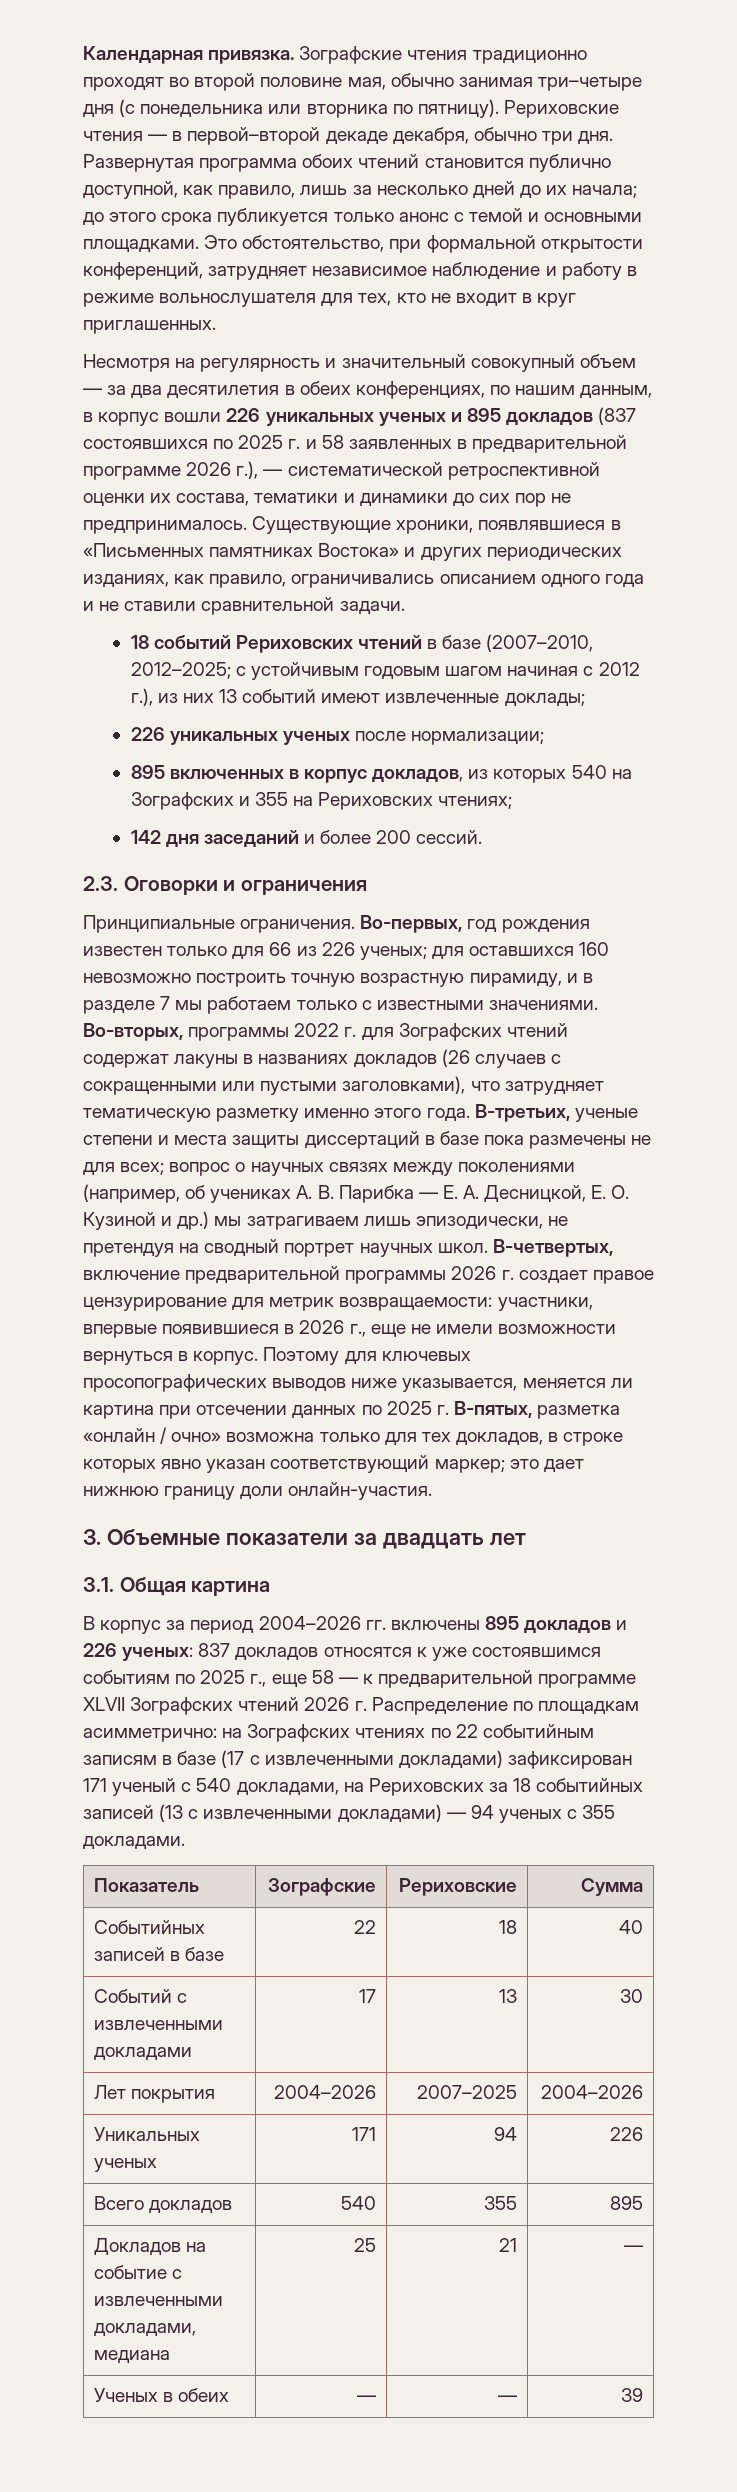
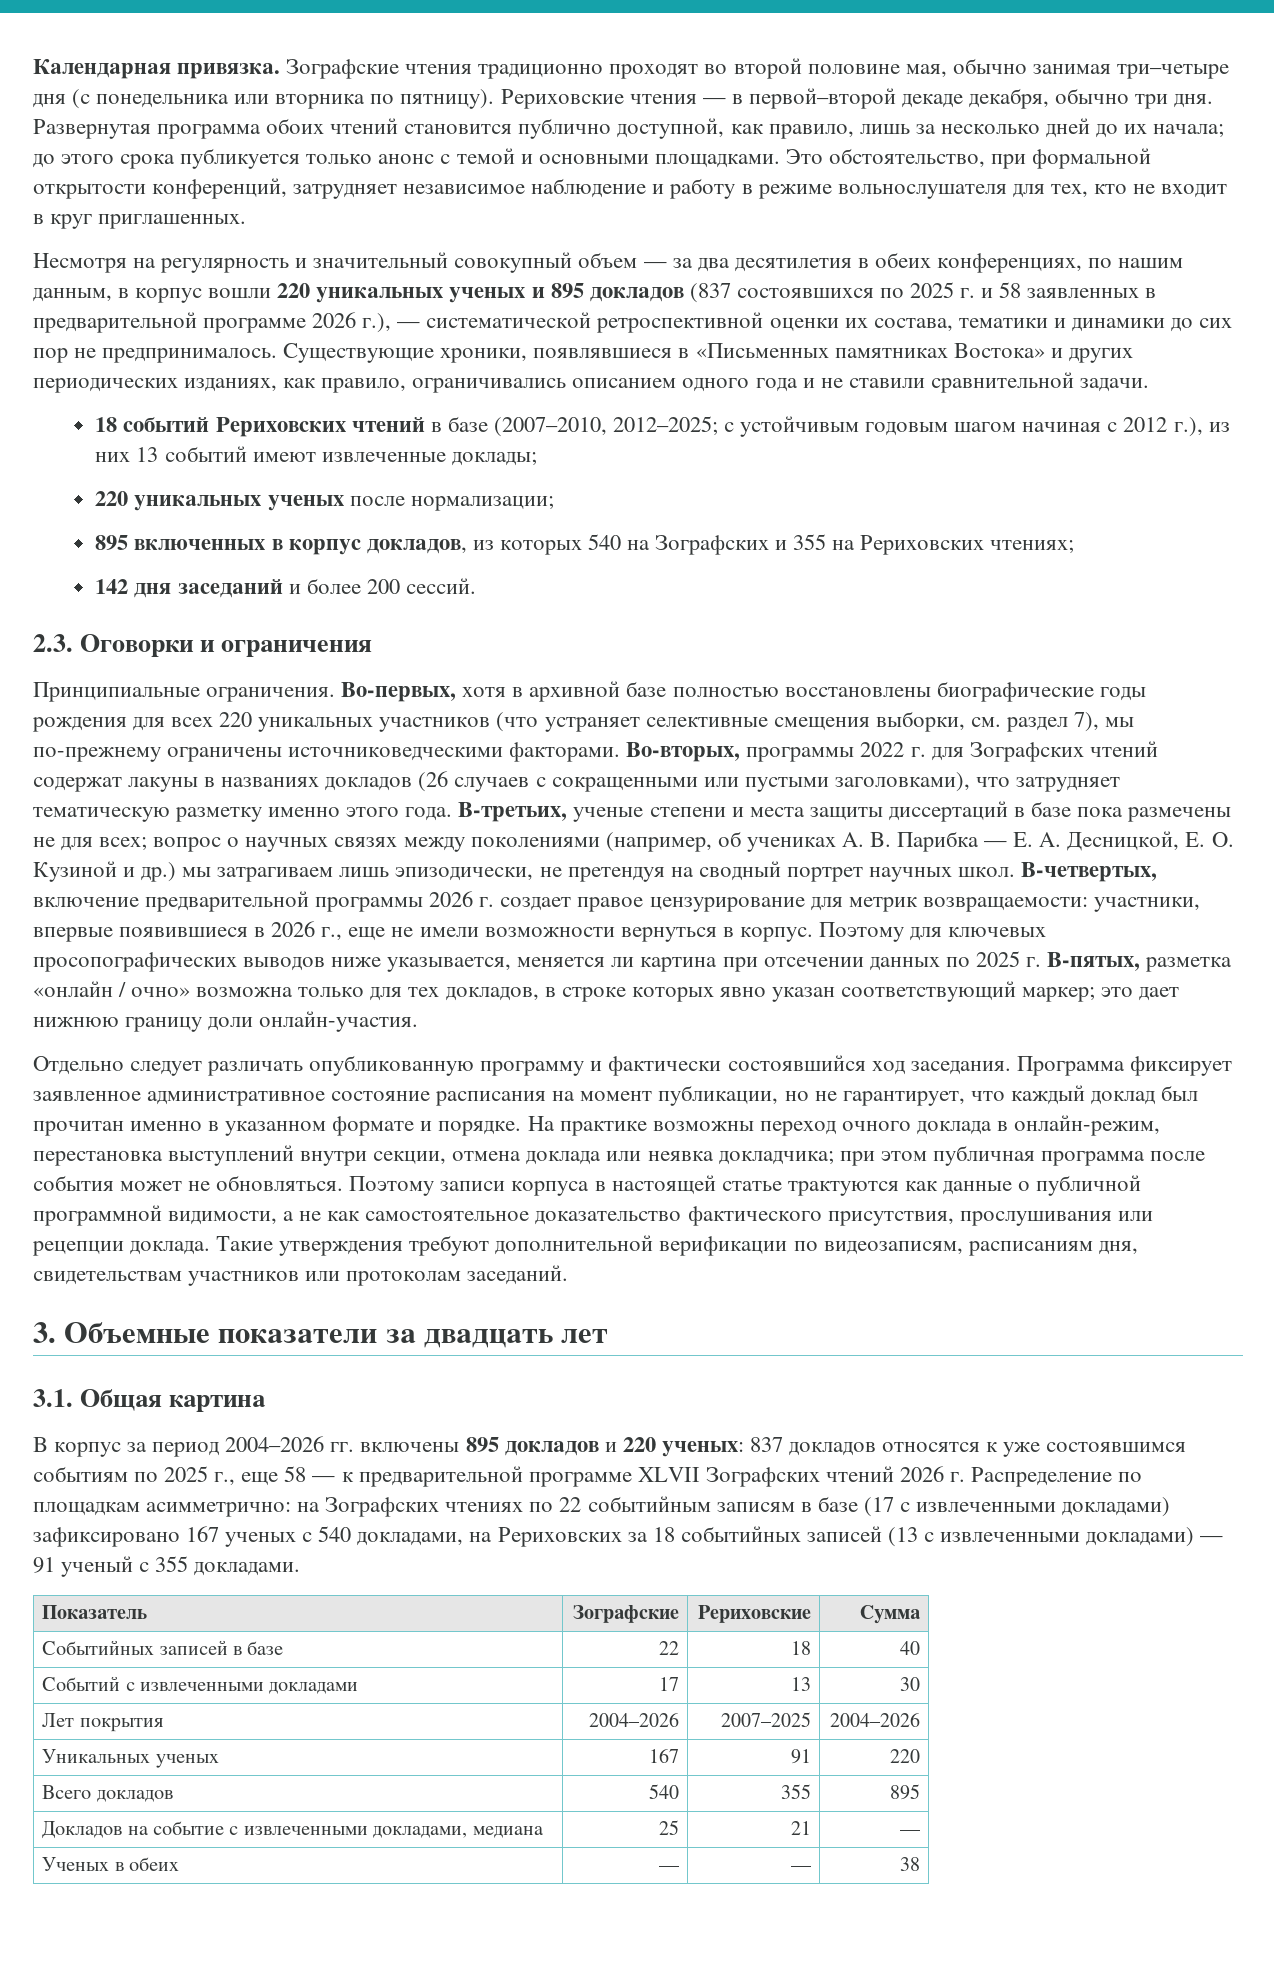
[226,408,261,422] 226 -> [277,283,311,298] 220
[130,727,165,741] 226 -> [95,491,129,506] 220
[467,919,590,933] [83,942,610,960] [83,973,593,987] [83,996,598,1014] год рождения известен только для 66 из 226 ученых; для оставшихся 160 невозможно построить точную возрастную пирамиду, и в разделе 7 мы работаем только с известными значениями. -> [462,681,1146,702] [32,711,1135,732] [33,742,621,762] хотя в архивной базе полностью восстановлены биографические годы рождения для всех 220 уникальных участников (что устраняет селективные смещения выборки, см. раздел 7), мы по-прежнему ограничены источниковедческими факторами.
(433, 1491) none -> [33,1055,1232,1076] [33,1085,1198,1106] [33,1115,1161,1136] [33,1145,1205,1166] [33,1175,1142,1196] [33,1205,1153,1226] [32,1235,1138,1256] [33,1265,569,1286] // Отдельно следует различать опубликованную программу и фактически состоявшийся ход заседания. Программа фиксирует заявленное административное состояние расписания на момент публикации, но не гарантирует, что каждый доклад был прочитан именно в указанном формате и порядке. На практике возможны переход очного доклада в онлайн-режим, перестановка выступлений внутри секции, отмена доклада или неявка докладчика; при этом публичная программа после события может не обновляться. Поэтому записи корпуса в настоящей статье трактуются как данные о публичной программной видимости, а не как самостоятельное доказательство фактического присутствия, прослушивания или рецепции доклада. Такие утверждения требуют дополнительной верификации по видеозаписям, расписаниям дня, свидетельствам участников или протоколам заседаний.
[83,1643,117,1657] 226 -> [622,1437,656,1452] 220
[507,1751,632,1769] [83,1778,177,1796] зафиксирован 171 ученый -> [33,1526,297,1547] зафиксировано 167 ученых
[470,1805,562,1823] 94 ученых -> [33,1556,134,1577] 91 ученый
[351,2127,376,2141] [493,2127,517,2141] [609,2127,643,2141] 171 | 94 | 226 -> [648,1748,679,1763] [790,1749,811,1764] [889,1749,920,1763] 167 | 91 | 220
[620,2388,643,2402] 39 -> [899,1857,920,1871] 38

